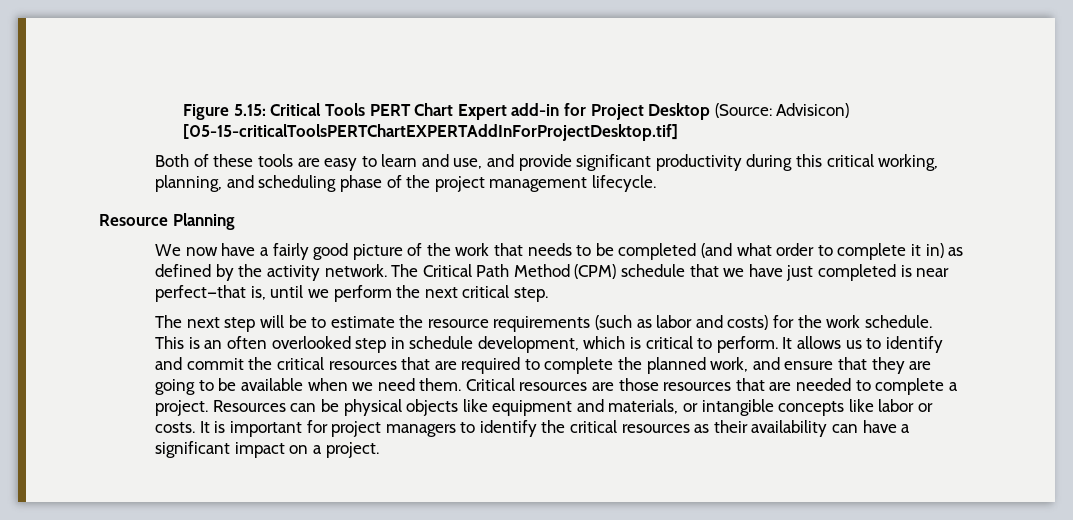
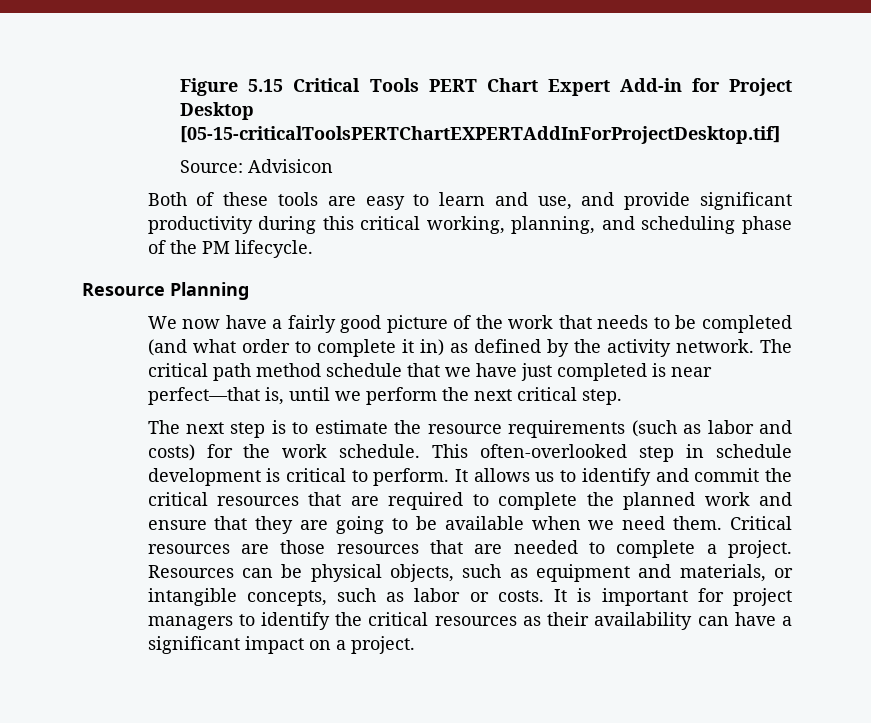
[233,104,266,116] 5.15: -> [248,79,284,92] 5.15
[511,103,560,116] add-in -> [619,78,682,92] Add-in
[714,103,850,118] (Source: Advisicon) -> (255, 111) none
(679, 132) none -> [180,159,334,173] // Source: Advisicon
[434,176,588,192] project management -> [201,241,230,254] PM
[422,264,617,279] Critical Path Method (CPM) -> [147,363,321,381] critical path method
[259,315,307,328] will be -> [271,420,286,434] is
[188,336,351,349] is an often overlooked -> [480,444,628,458] often-overlooked
[477,336,626,353] development, which -> [147,468,261,486] development
[710,357,749,372] work, -> [704,492,750,506] work
[406,399,488,416] objects like -> [389,564,528,582] objects, such as
[778,399,874,416] concepts like -> [246,588,405,606] concepts, such as

